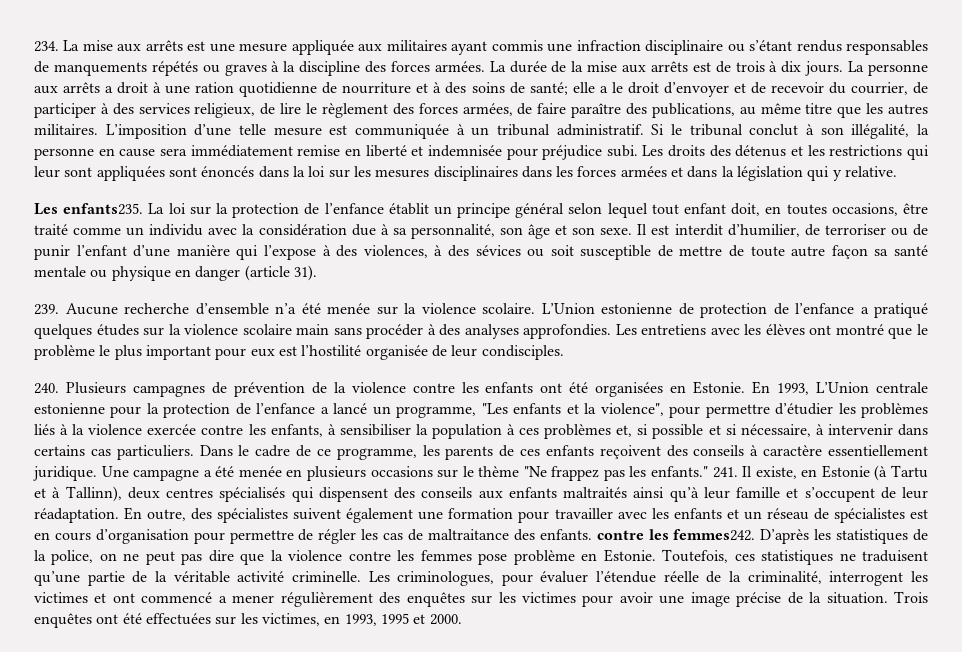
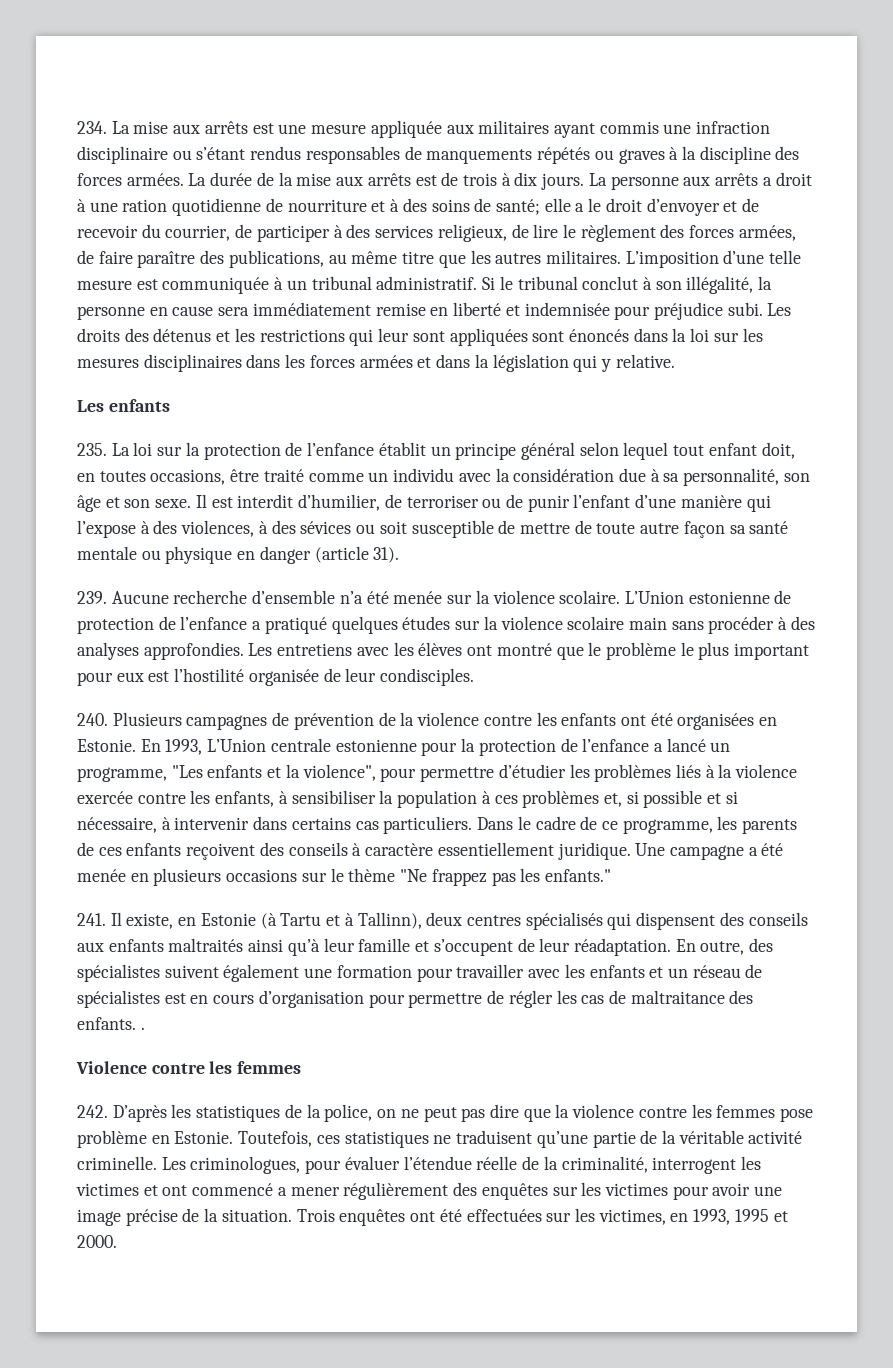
[63,203,144,215] enfants235. -> [108,399,170,412] [77,443,107,456] enfants // 235.
(709, 471) none -> (611, 875) //
[596,529,756,541] contre les femmes242. -> [140,1027,145,1030] [76,1061,302,1074] [77,1105,108,1118] . // Violence contre les femmes // 242.

